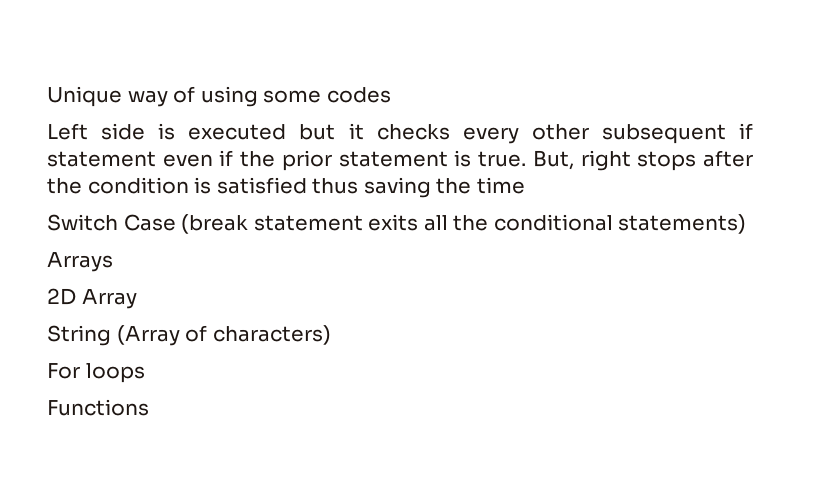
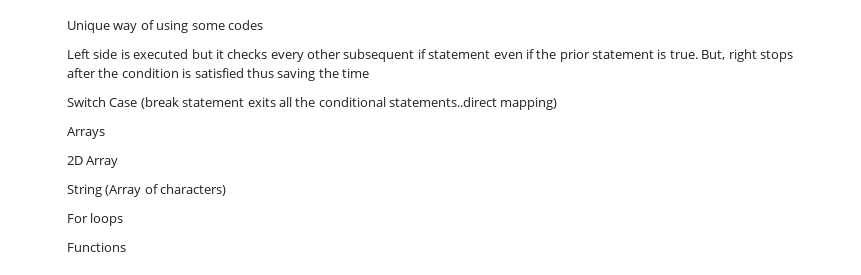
[618,214,747,234] statements) -> [389,97,558,110] statements..direct mapping)

